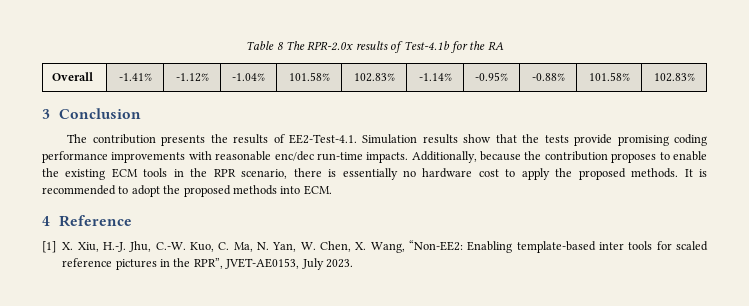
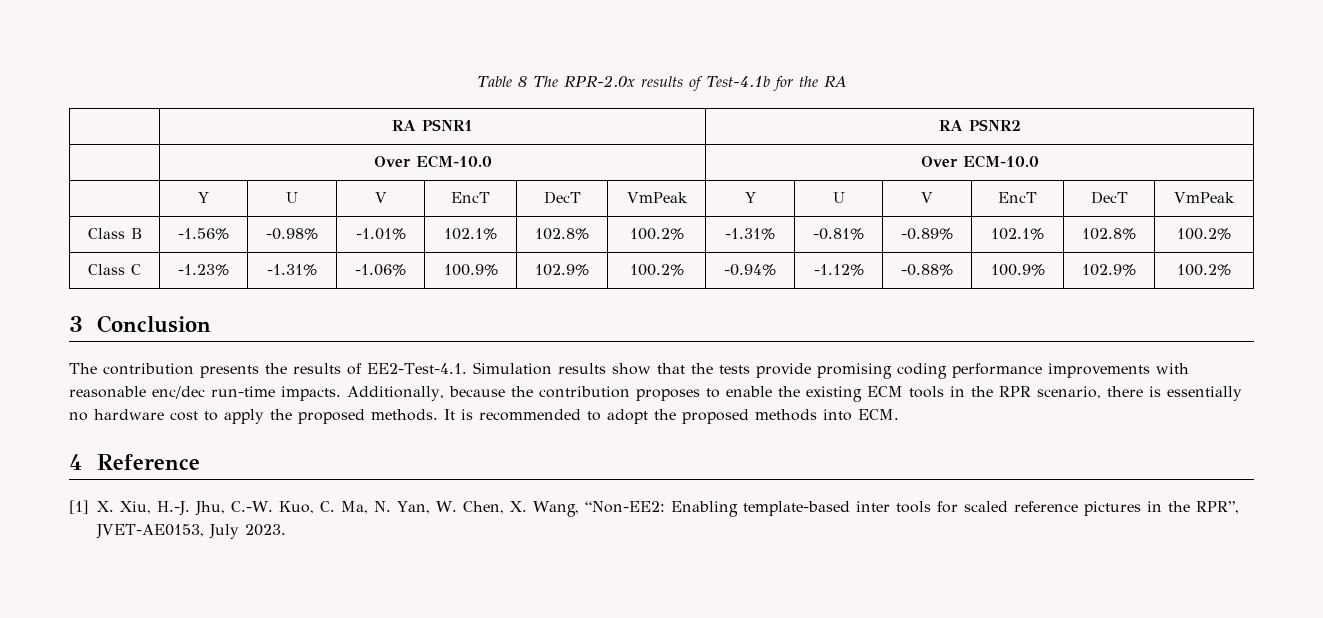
[51,72,93,81] [118,73,152,81] [175,73,209,82] [232,73,265,81] [288,72,330,81] [353,73,395,82] [418,73,452,81] [475,72,508,81] [531,73,565,81] [588,72,630,81] [653,73,695,82] Overall | -1.41% | -1.12% | -1.04% | 101.58% | 102.83% | -1.14% | -0.95% | -0.88% | 101.58% | 102.83% -> [392,119,473,131] [938,119,1021,131] [373,155,492,168] [920,155,1039,168] [198,192,209,203] [286,192,298,203] [374,192,387,203] [451,192,490,203] [543,191,581,204] [626,192,688,203] [744,192,756,203] [832,192,845,203] [921,192,933,203] [998,192,1037,203] [1090,191,1128,204] [1174,192,1236,203] [87,228,142,239] [178,228,229,240] [266,228,318,240] [355,228,406,240] [444,228,497,240] [535,228,589,240] [629,228,684,240] [725,228,775,240] [813,228,864,240] [901,228,953,240] [991,228,1044,240] [1082,228,1136,240] [1177,228,1231,240] [88,264,141,275] [178,264,229,276] [267,264,317,276] [355,264,406,276] [443,264,498,276] [535,264,589,276] [629,264,684,276] [724,264,776,276] [813,264,864,276] [901,264,953,276] [990,264,1045,276] [1082,264,1136,276] [1177,264,1231,276] | RA PSNR1 | RA PSNR2 // | Over ECM-10.0 | Over ECM-10.0 // | Y | U | V | EncT | DecT | VmPeak | Y | U | V | EncT | DecT | VmPeak // Class B | -1.56% | -0.98% | -1.01% | 102.1% | 102.8% | 100.2% | -1.31% | -0.81% | -0.89% | 102.1% | 102.8% | 100.2% // Class C | -1.23% | -1.31% | -1.06% | 100.9% | 102.9% | 100.2% | -0.94% | -1.12% | -0.88% | 100.9% | 102.9% | 100.2%

